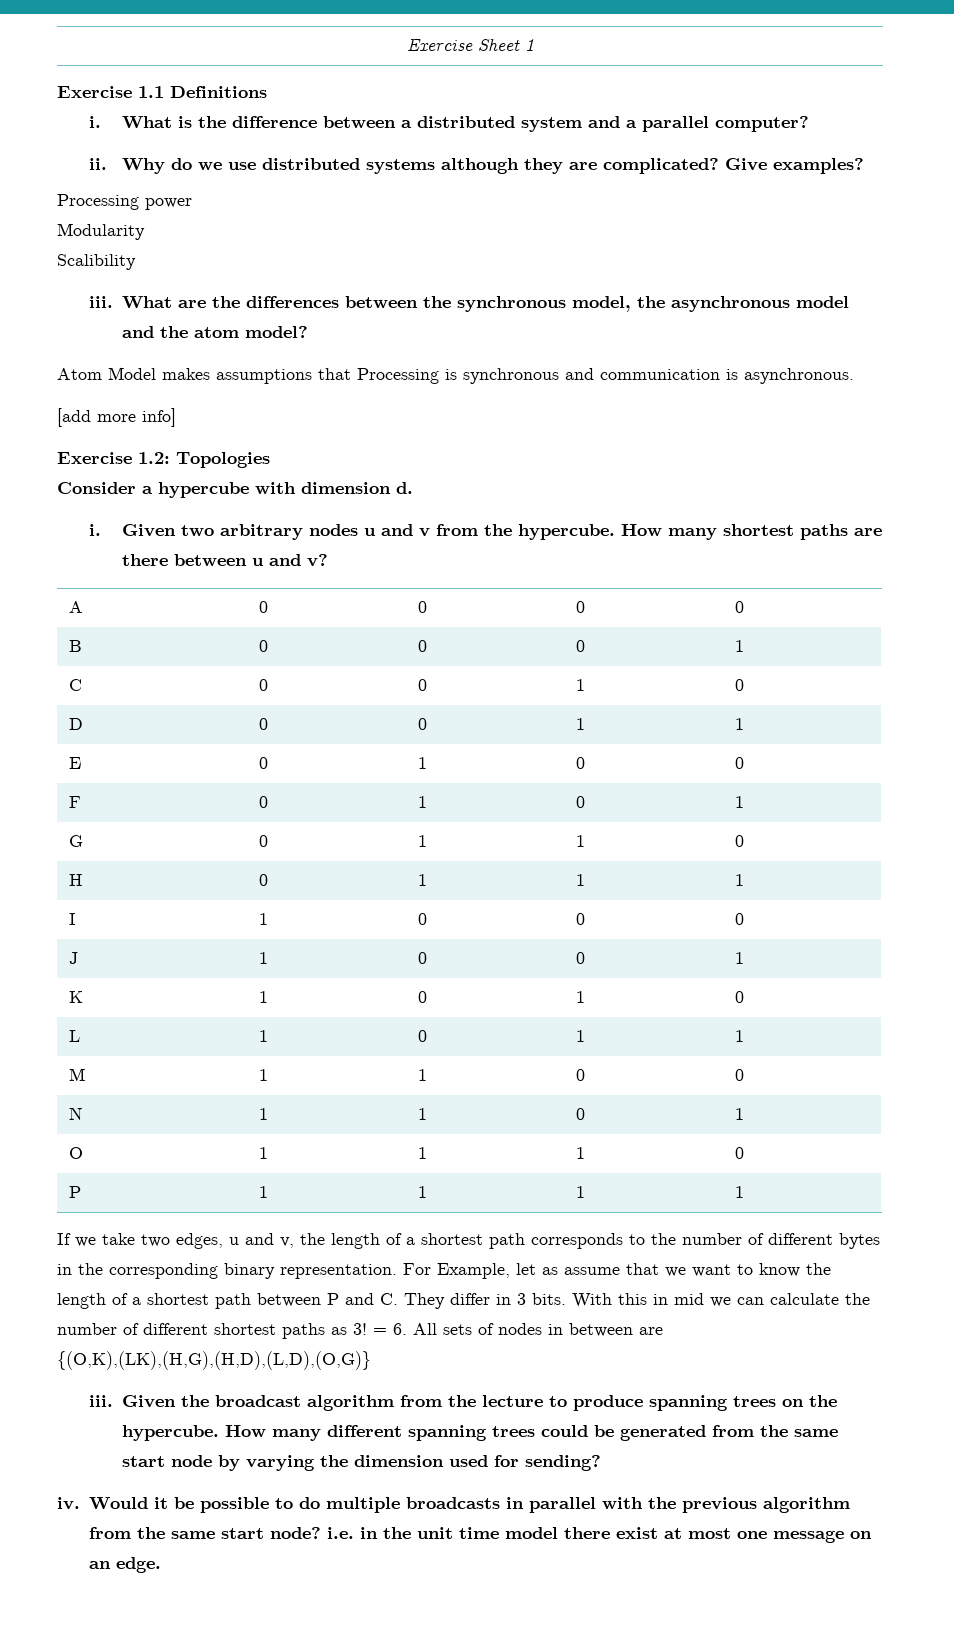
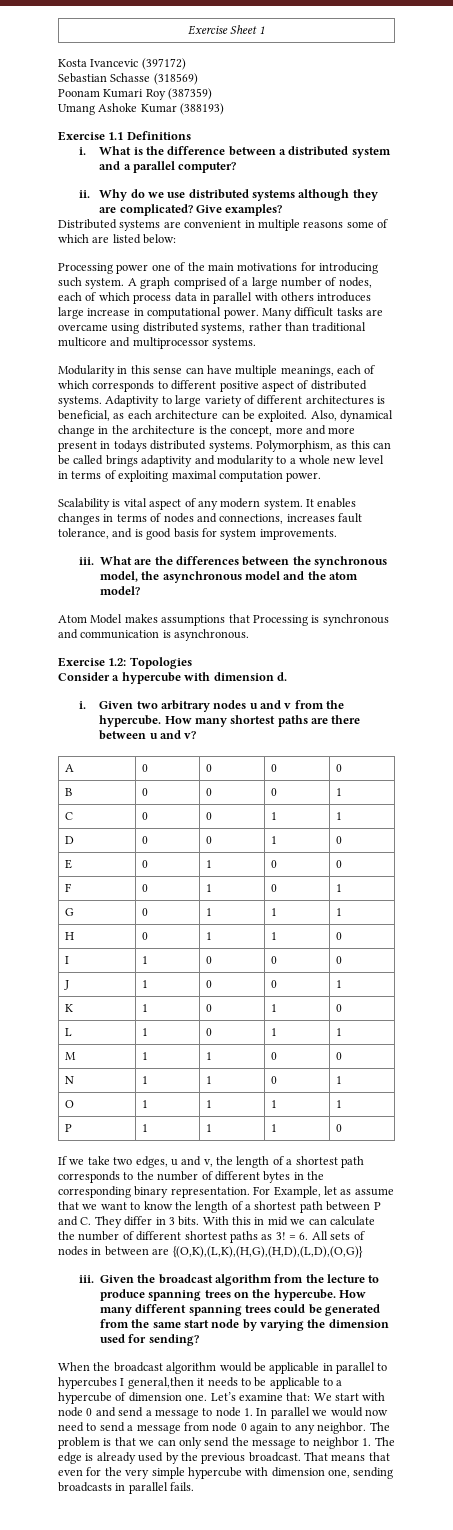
(534, 45) none -> [58,58,186,70] [58,73,198,85] [58,88,213,100] [58,103,225,115] // Kosta Ivancevic (397172) // Sebastian Schasse (318569) // Poonam Kumari Roy (387359) // Umang Ashoke Kumar (388193)
[57,194,192,210] [57,223,145,240] [57,254,136,270] Processing power // Modularity // Scalibility -> [58,219,388,231] [58,234,177,244] [58,262,378,274] [58,277,372,289] [58,292,372,304] [58,307,383,319] [58,322,367,334] [58,337,257,349] [58,365,376,377] [58,380,367,392] [58,395,385,407] [58,410,393,422] [58,425,356,437] [58,440,391,452] [58,455,384,467] [58,470,322,482] [58,498,357,510] [58,513,362,525] [58,528,337,540] Distributed systems are convenient in multiple reasons some of which are listed below: // Processing power one of the main motivations for introducing such system. A graph comprised of a large number of nodes, each of which process data in parallel with others introduces large increase in computational power. Many difficult tasks are overcame using distributed systems, rather than traditional multicore and multiprocessor systems. // Modularity in this sense can have multiple meanings, each of which corresponds to different positive aspect of distributed systems. Adaptivity to large variety of different architectures is beneficial, as each architecture can be exploited. Also, dynamical change in the architecture is the concept, more and more present in todays distributed systems. Polymorphism, as this can be called brings adaptivity and modularity to a whole new level in terms of exploiting maximal computation power. // Scalability is vital aspect of any modern system. It enables changes in terms of nodes and connections, increases fault tolerance, and is good basis for system improvements.
[57,408,176,427] // [add more info] -> (250, 635) none
[735,679,745,691] 0 -> [335,812,342,820] 1
[735,718,745,730] 1 -> [335,836,342,844] 0
[735,835,745,847] 0 -> [335,908,342,916] 1
[735,874,745,886] 1 -> [335,932,342,940] 0
[735,1147,745,1159] 0 -> [335,1100,342,1108] 1
[735,1186,745,1198] 1 -> [335,1124,342,1132] 0
[57,1351,371,1370] {(O,K),(LK),(H,G),(H,D),(L,D),(O,G)} -> [172,1246,363,1258] {(O,K),(L,K),(H,G),(H,D),(L,D),(O,G)}
[57,1497,851,1513] [89,1527,873,1543] [89,1557,162,1573] iv. Would it be possible to do multiple broadcasts in parallel with the previous algorithm from the same start node? i.e. in the unit time model there exist at most one message on an edge. -> [58,1362,388,1374] [58,1377,343,1389] [58,1392,386,1404] [58,1407,388,1419] [58,1422,390,1434] [58,1437,395,1449] [58,1452,390,1464] [58,1467,394,1479] [58,1482,195,1494] When the broadcast algorithm would be applicable in parallel to hypercubes I general,then it needs to be applicable to a hypercube of dimension one. Let’s examine that: We start with node 0 and send a message to node 1. In parallel we would now need to send a message from node 0 again to any neighbor. The problem is that we can only send the message to neighbor 1. The edge is already used by the previous broadcast. That means that even for the very simple hypercube with dimension one, sending broadcasts in parallel fails.

